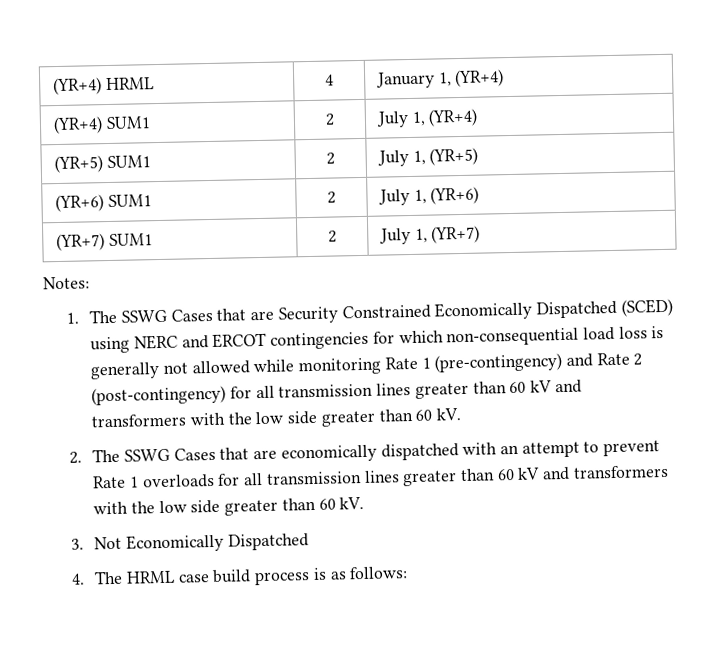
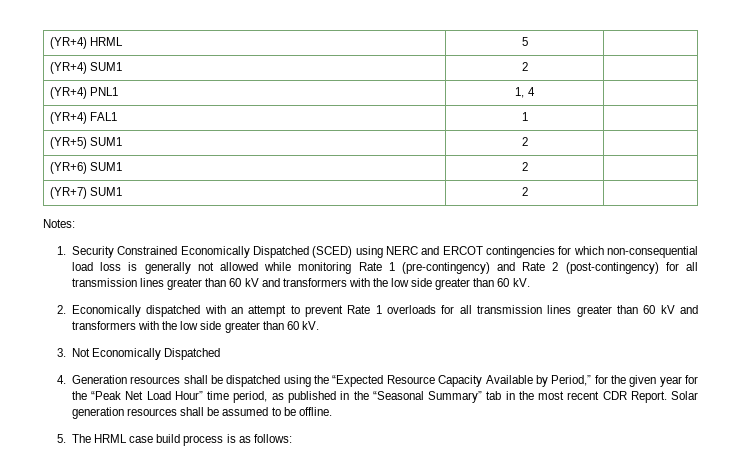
[325,74,334,86] [375,69,505,89] 4 | January 1, (YR+4) -> [521,37,528,46] 5 |
[375,108,479,128] July 1, (YR+4) -> [50,87,119,99] [515,87,535,98] [50,112,118,124] [521,112,528,121] // (YR+4) PNL1 | 1, 4 | // (YR+4) FAL1 | 1 |
[376,147,479,167] July 1, (YR+5) -> (528, 141) none
[377,186,480,206] July 1, (YR+6) -> (528, 166) none
[378,225,481,245] July 1, (YR+7) -> (528, 191) none
[89,308,275,324] The SSWG Cases that are -> (67, 250) none
[92,444,377,463] The SSWG Cases that are economically -> [71,305,141,317] Economically
(86, 579) none -> [71,375,698,387] [71,391,699,403] [71,407,332,419] [57,434,67,443] Generation resources shall be dispatched using the “Expected Resource Capacity Available by Period,” for the given year for the “Peak Net Load Hour” time period, as published in the “Seasonal Summary” tab in the most recent CDR Report. Solar generation resources shall be assumed to be offline. // 5.

